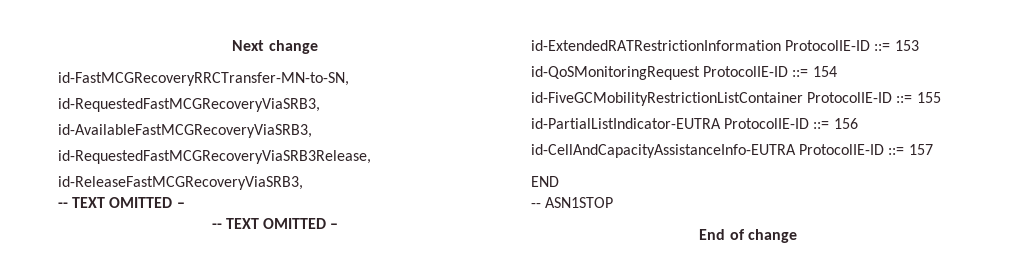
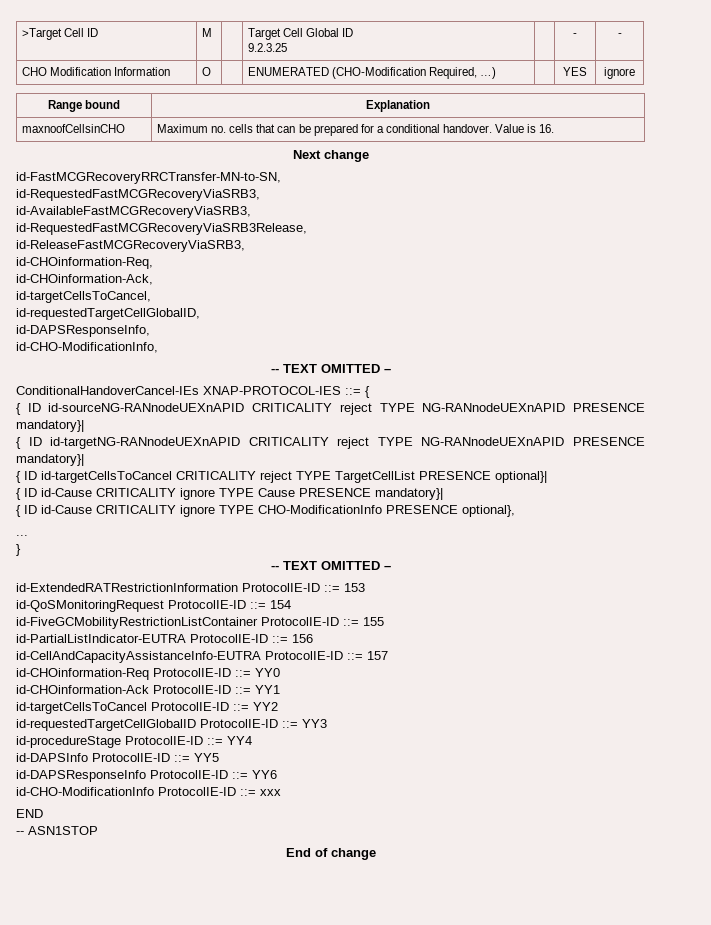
(232, 45) none -> [21,28,99,40] [201,28,212,37] [247,28,354,40] [247,43,287,52] [573,33,577,37] [617,33,622,37] [21,67,171,76] [201,67,211,76] [247,67,497,79] [563,67,587,76] [604,67,635,79] [47,100,121,112] [366,100,430,112] [21,124,125,133] [156,124,555,136] >Target Cell ID | M | | Target Cell Global ID // 9.2.3.25 | | - | - // CHO Modification Information | O | | ENUMERATED (CHO-Modification Required, …) | | YES | ignore // Range bound | Explanation // maxnoofCellsinCHO | Maximum no. cells that can be prepared for a conditional handover. Value is 16. //
[58,197,185,208] -- TEXT OMITTED – -> [16,257,153,269] [16,274,153,285] [16,291,151,303] [16,308,200,320] [16,325,150,337] [16,342,158,353] [270,364,391,373] [16,386,370,398] [16,403,645,415] [16,420,84,432] [16,437,645,449] [16,454,84,466] [16,471,547,483] [16,488,443,500] [16,505,515,517] [16,535,28,536] [16,544,21,556] id-CHOinformation-Req, // id-CHOinformation-Ack, // id-targetCellsToCancel, // id-requestedTargetCellGlobalID, // id-DAPSResponseInfo, // id-CHO-ModificationInfo, // -- TEXT OMITTED – // ConditionalHandoverCancel-IEs XNAP-PROTOCOL-IES ::= { // { ID id-sourceNG-RANnodeUEXnAPID CRITICALITY reject TYPE NG-RANnodeUEXnAPID PRESENCE mandatory}| // { ID id-targetNG-RANnodeUEXnAPID CRITICALITY reject TYPE NG-RANnodeUEXnAPID PRESENCE mandatory}| // { ID id-targetCellsToCancel CRITICALITY reject TYPE TargetCellList PRESENCE optional}| // { ID id-Cause CRITICALITY ignore TYPE Cause PRESENCE mandatory}| // { ID id-Cause CRITICALITY ignore TYPE CHO-ModificationInfo PRESENCE optional}, // ... // }
(933, 149) none -> [16,668,280,680] [16,685,280,694] [16,702,278,714] [16,719,327,731] [16,736,252,748] [16,753,219,762] [16,770,277,782] [16,787,281,796] // id-CHOinformation-Req ProtocolIE-ID ::= YY0 // id-CHOinformation-Ack ProtocolIE-ID ::= YY1 // id-targetCellsToCancel ProtocolIE-ID ::= YY2 // id-requestedTargetCellGlobalID ProtocolIE-ID ::= YY3 // id-procedureStage ProtocolIE-ID ::= YY4 // id-DAPSInfo ProtocolIE-ID ::= YY5 // id-DAPSResponseInfo ProtocolIE-ID ::= YY6 // id-CHO-ModificationInfo ProtocolIE-ID ::= xxx

